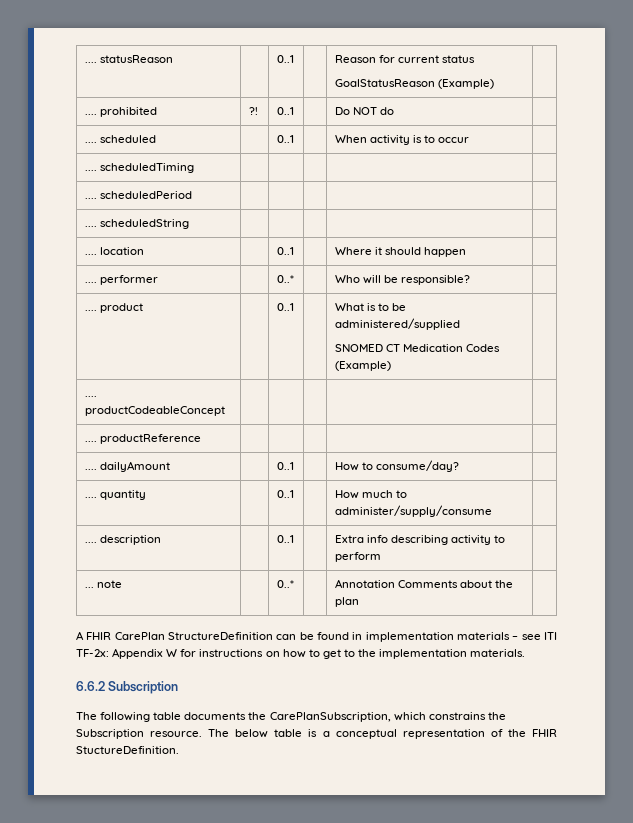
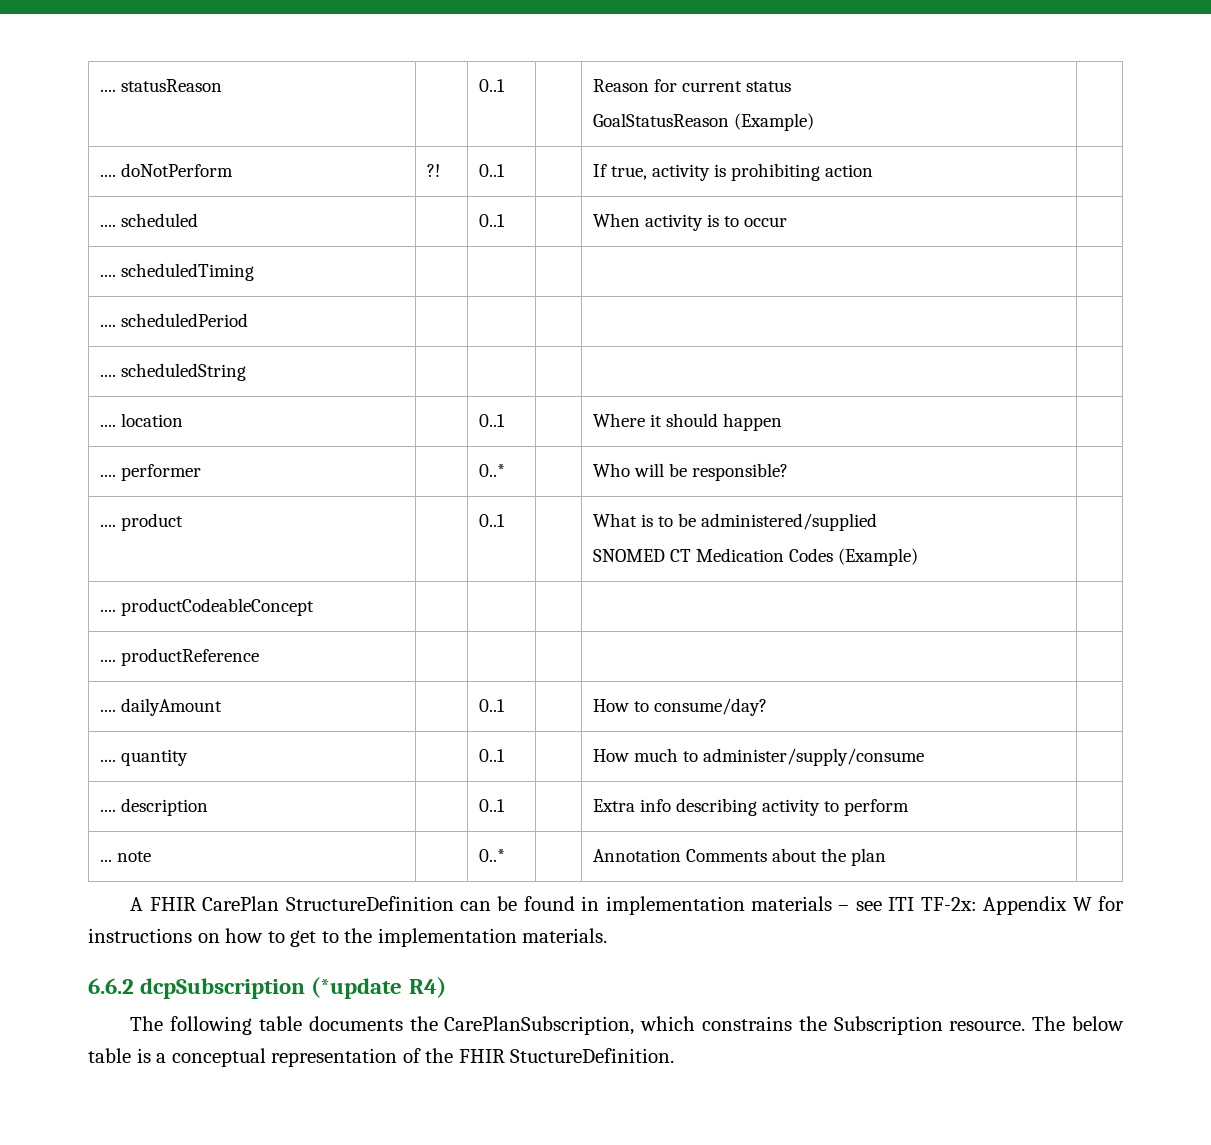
[99,107,157,117] prohibited -> [120,163,233,177] doNotPerform
[334,107,394,115] Do NOT do -> [592,163,873,181] If true, activity is prohibiting action
[108,681,179,694] Subscription -> [140,977,446,999] dcpSubscription (*update R4)

